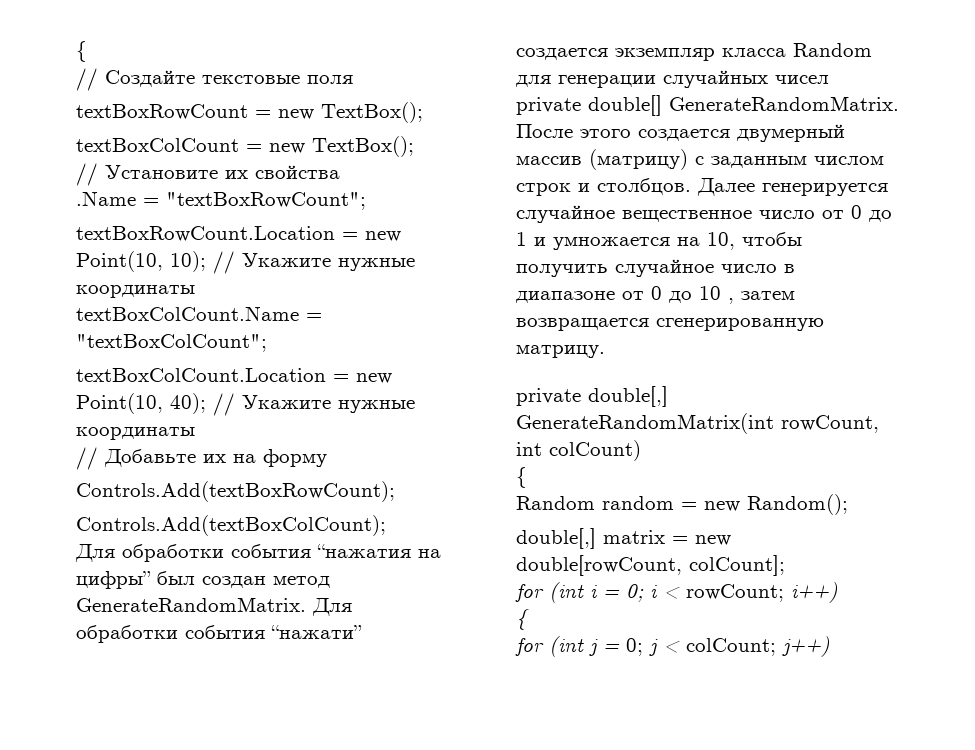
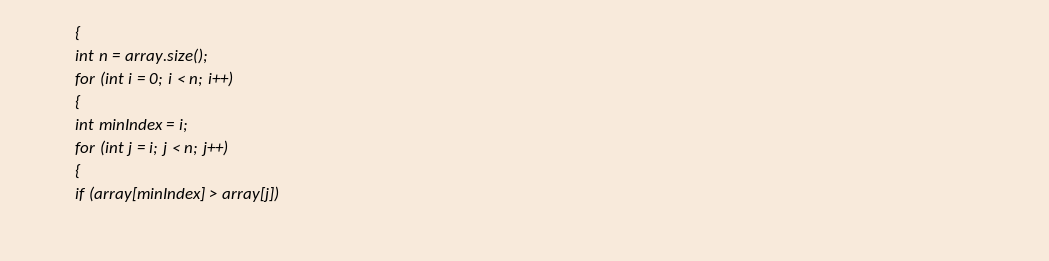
[76,41,87,62] [76,68,353,91] [76,102,423,123] [76,136,414,157] [76,163,340,186] [76,191,366,210] [76,226,401,242] [76,251,415,274] [76,285,195,298] [76,306,322,321] [76,334,267,352] [76,368,392,384] [76,393,415,416] [76,427,195,440] [76,447,327,470] [76,481,395,502] [76,515,386,536] [75,544,441,562] [76,571,330,589] [76,597,352,616] [76,625,362,643] [516,43,872,61] [516,70,829,88] [516,95,899,116] [516,124,845,142] [516,149,884,170] [516,178,888,196] [516,205,892,223] [516,232,802,250] [516,259,795,277] [516,286,795,304] [516,318,824,331] [516,345,605,358] [516,386,668,407] [516,413,879,434] [516,440,641,461] [516,467,527,488] [516,494,848,515] [516,528,731,549] [516,555,785,576] { // // Создайте текстовые поля // textBoxRowCount = new TextBox(); // textBoxColCount = new TextBox(); // // Установите их свойства // .Name = "textBoxRowCount"; // textBoxRowCount.Location = new Point(10, 10); // Укажите нужные координаты // textBoxColCount.Name = "textBoxColCount"; // textBoxColCount.Location = new Point(10, 40); // Укажите нужные координаты // // Добавьте их на форму // Controls.Add(textBoxRowCount); // Controls.Add(textBoxColCount); // Для обработки события “нажатия на цифры” был создан метод GenerateRandomMatrix. Для обработки события “нажати” создается экземпляр класса Random для генерации случайных чисел private double[] GenerateRandomMatrix. После этого создается двумерный массив (матрицу) с заданным числом строк и столбцов. Далее генерируется случайное вещественное число от 0 до 1 и умножается на 10, чтобы получить случайное число в диапазоне от 0 до 10 , затем возвращается сгенерированную матрицу. // private double[,] GenerateRandomMatrix(int rowCount, int colCount) // { // Random random = new Random(); // double[,] matrix = new double[rowCount, colCount]; -> [75,26,81,41] [75,48,208,64] { // int n = array.size();
[686,584,784,602] rowCount; -> [189,76,204,87] n;
(529, 619) none -> [75,119,188,133] // int minIndex = i;
[626,638,643,656] 0; -> [149,142,159,156] i;
[686,638,776,656] colCount; -> [184,145,199,156] n;
(830, 646) none -> [75,164,81,179] [75,186,279,202] // { // if (array[minIndex] > array[j])

